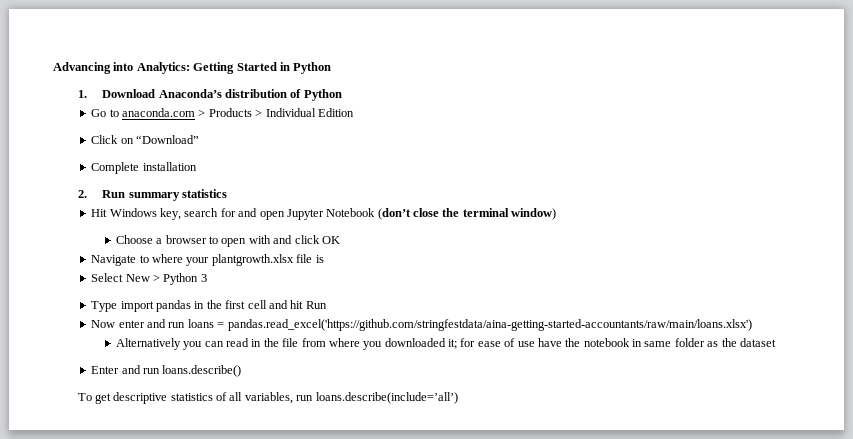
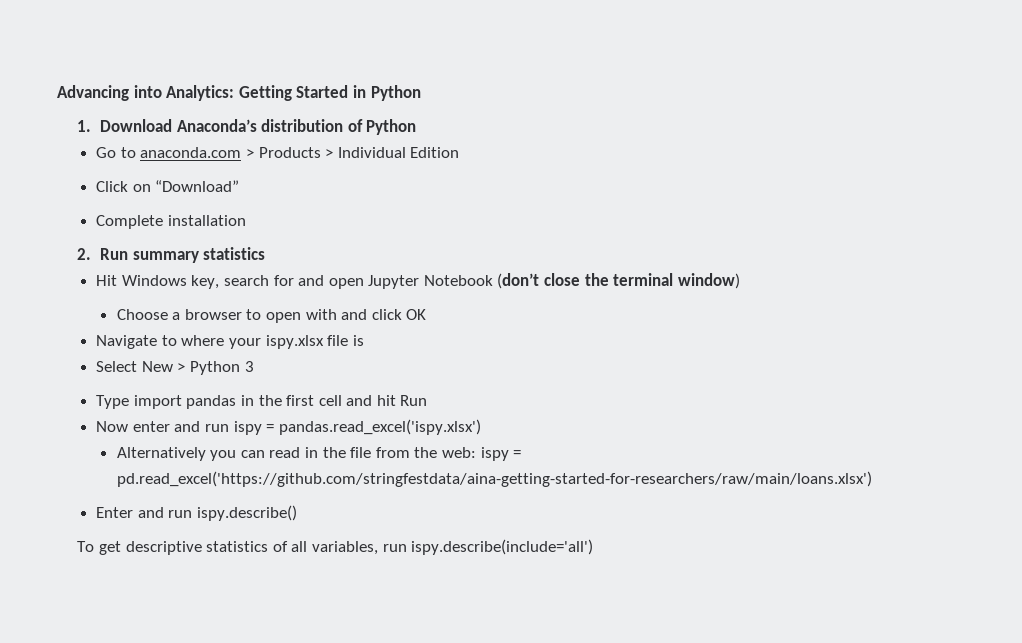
[211,254,294,266] plantgrowth.xlsx -> [265,335,324,349] ispy.xlsx
[187,319,752,331] loans = pandas.read_excel('https://github.com/stringfestdata/aina-getting-started-accountants/raw/main/loans.xlsx') -> [233,419,481,435] ispy = pandas.read_excel('ispy.xlsx')
[328,338,776,350] where you downloaded it; for ease of use have the notebook in same folder as the dataset -> [414,447,522,461] [116,471,872,487] the web: ispy = pd.read_excel('https://github.com/stringfestdata/aina-getting-started-for-researchers/raw/main/loans.xlsx')
[162,365,242,377] loans.describe() -> [196,505,297,521] ispy.describe()
[315,392,458,404] loans.describe(include=’all’) -> [411,539,594,555] ispy.describe(include='all')

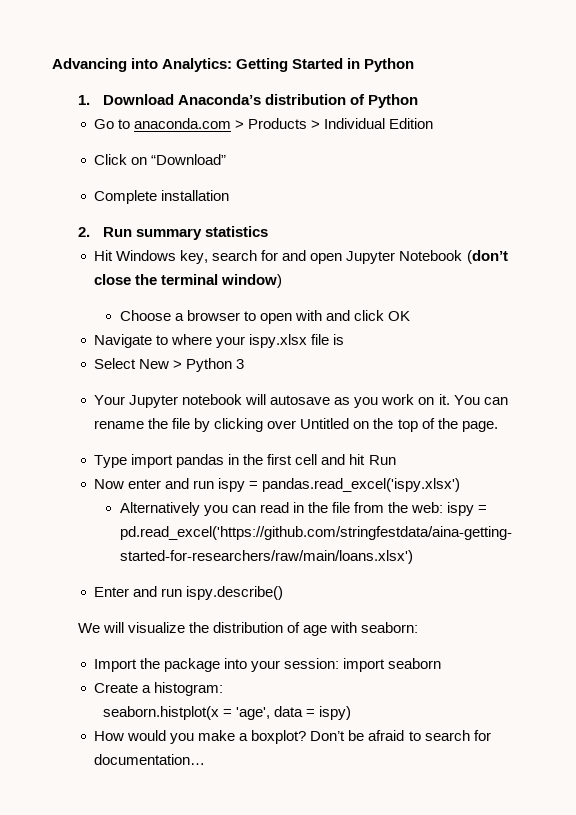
(254, 366) none -> [94,394,508,408] [94,418,498,432] // Your Jupyter notebook will autosave as you work on it. You can rename the file by clicking over Untitled on the top of the page.
[77,539,594,555] To get descriptive statistics of all variables, run ispy.describe(include='all') -> [77,622,418,636] [94,658,442,672] [94,682,224,696] [103,706,352,720] [94,730,491,744] [94,754,206,765] We will visualize the distribution of age with seaborn: // Import the package into your session: import seaborn // Create a histogram: // seaborn.histplot(x = 'age', data = ispy) // How would you make a boxplot? Don’t be afraid to search for documentation…

